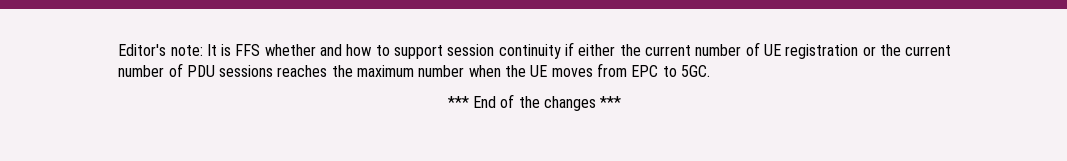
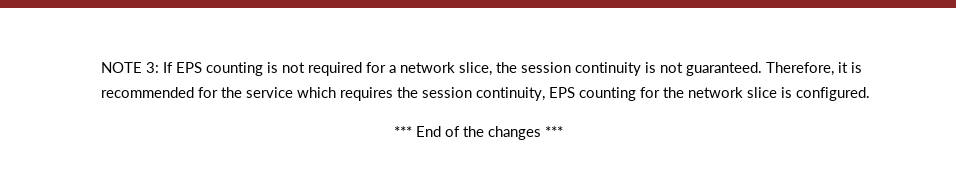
[118,42,952,59] [118,63,711,77] Editor's note: It is FFS whether and how to support session continuity if either the current number of UE registration or the current number of PDU sessions reaches the maximum number when the UE moves from EPC to 5GC. -> [101,62,863,76] [101,87,871,101] NOTE 3: If EPS counting is not required for a network slice, the session continuity is not guaranteed. Therefore, it is recommended for the service which requires the session continuity, EPS counting for the network slice is configured.

